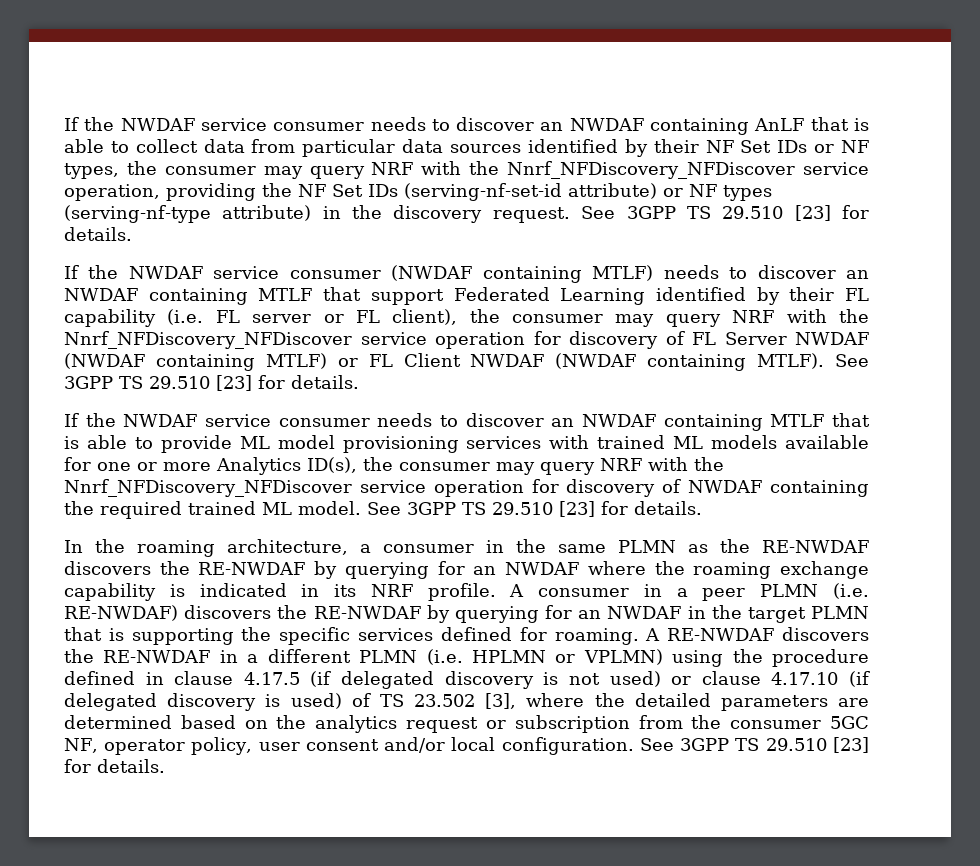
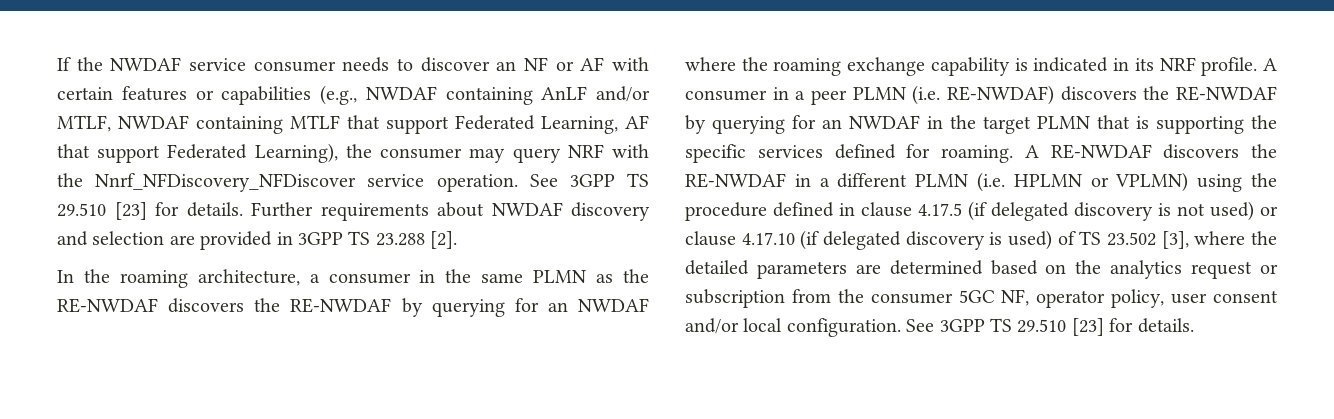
[64,117,869,135] [64,139,870,157] [64,161,870,179] [64,183,772,201] [64,205,870,223] [64,227,132,241] [64,265,870,283] [64,287,870,305] [64,309,869,327] [64,331,869,349] [64,353,869,371] [64,375,359,391] [64,413,870,431] [64,435,869,453] [64,457,724,475] [64,479,869,497] [64,501,702,519] If the NWDAF service consumer needs to discover an NWDAF containing AnLF that is able to collect data from particular data sources identified by their NF Set IDs or NF types, the consumer may query NRF with the Nnrf_NFDiscovery_NFDiscover service operation, providing the NF Set IDs (serving-nf-set-id attribute) or NF types (serving-nf-type attribute) in the discovery request. See 3GPP TS 29.510 [23] for details. // If the NWDAF service consumer (NWDAF containing MTLF) needs to discover an NWDAF containing MTLF that support Federated Learning identified by their FL capability (i.e. FL server or FL client), the consumer may query NRF with the Nnrf_NFDiscovery_NFDiscover service operation for discovery of FL Server NWDAF (NWDAF containing MTLF) or FL Client NWDAF (NWDAF containing MTLF). See 3GPP TS 29.510 [23] for details. // If the NWDAF service consumer needs to discover an NWDAF containing MTLF that is able to provide ML model provisioning services with trained ML models available for one or more Analytics ID(s), the consumer may query NRF with the Nnrf_NFDiscovery_NFDiscover service operation for discovery of NWDAF containing the required trained ML model. See 3GPP TS 29.510 [23] for details. -> [57,57,649,72] [57,85,650,105] [57,115,649,134] [57,143,649,163] [57,173,649,192] [57,202,650,221] [57,231,458,250] If the NWDAF service consumer needs to discover an NF or AF with certain features or capabilities (e.g., NWDAF containing AnLF and/or MTLF, NWDAF containing MTLF that support Federated Learning, AF that support Federated Learning), the consumer may query NRF with the Nnrf_NFDiscovery_NFDiscover service operation. See 3GPP TS 29.510 [23] for details. Further requirements about NWDAF discovery and selection are provided in 3GPP TS 23.288 [2].

